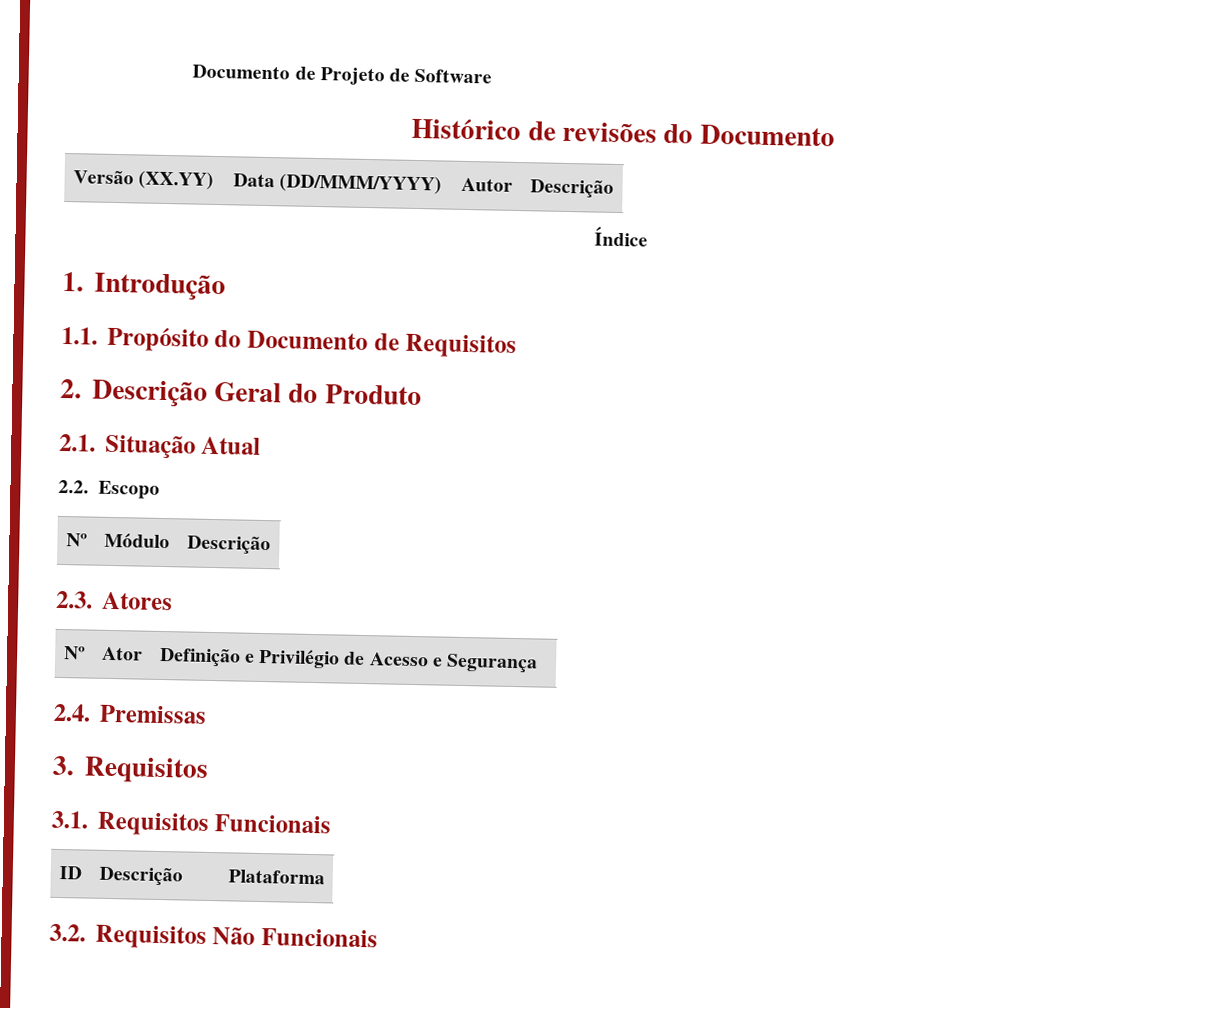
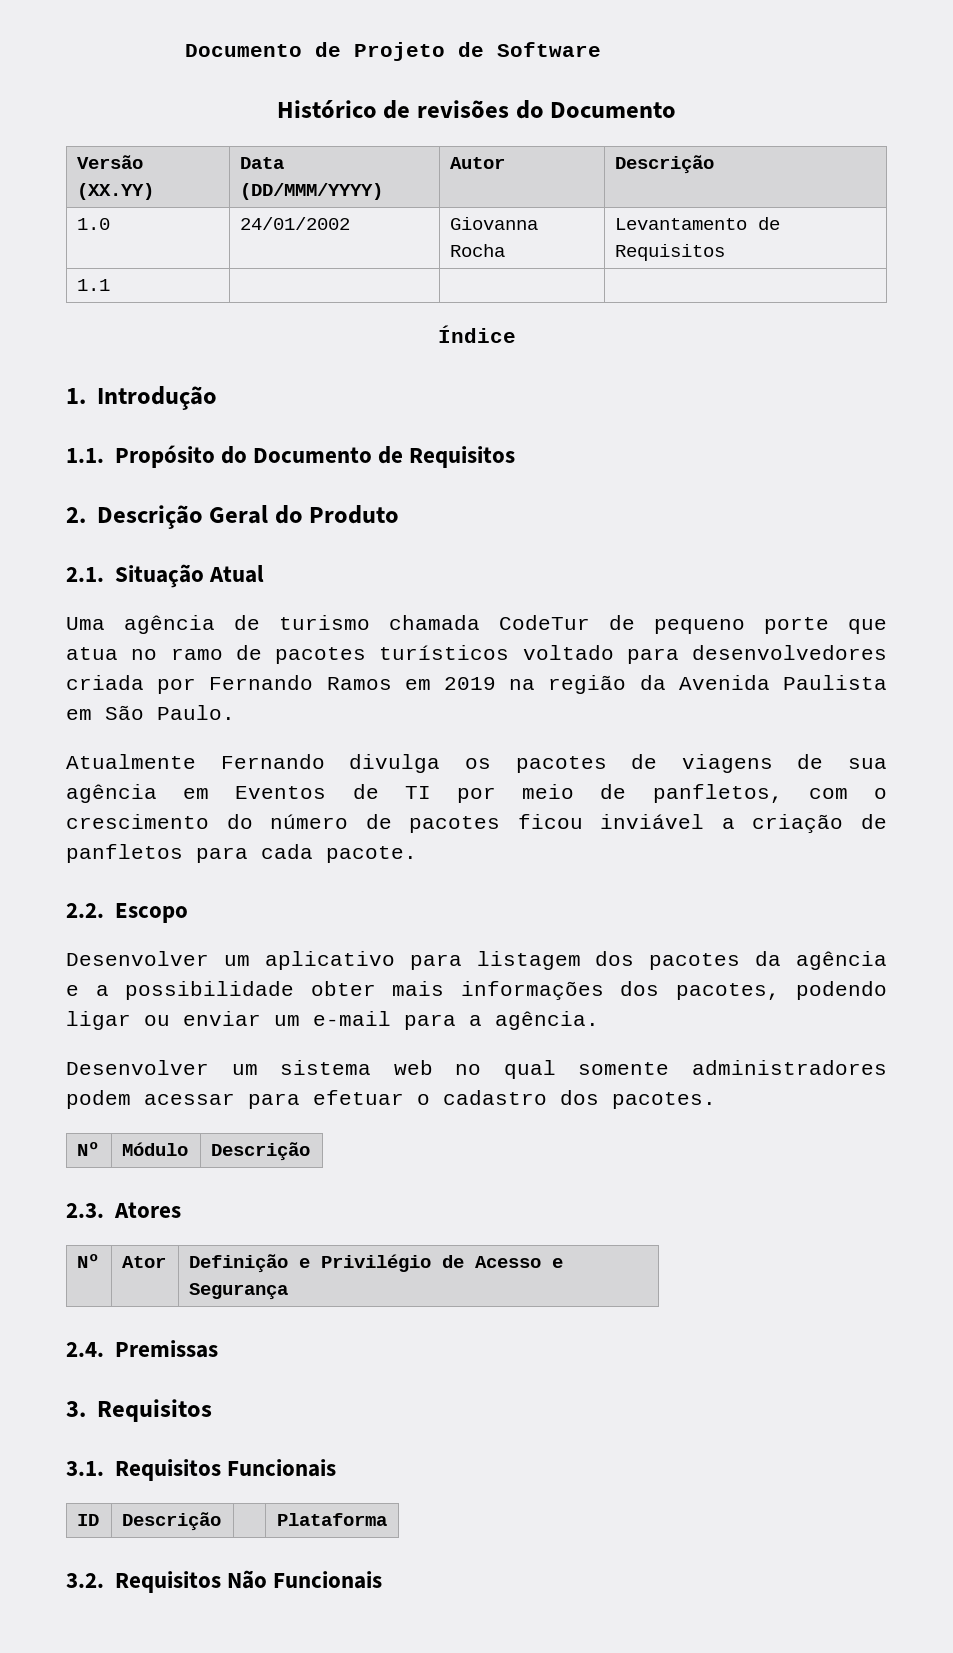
(614, 188) none -> [77,218,111,230] [240,217,351,230] [450,217,539,230] [450,244,506,257] [615,217,781,230] [615,244,726,261] [77,279,111,291] // 1.0 | 24/01/2002 | Giovanna Rocha | Levantamento de Requisitos // 1.1 | | |
[58,479,160,499] 2.2. Escopo -> [66,615,887,634] [66,645,887,664] [66,675,887,694] [66,705,235,720] [66,754,887,773] [66,784,888,803] [66,814,887,833] [66,844,417,863] [66,903,188,923] [66,951,887,970] [66,981,887,1000] [66,1011,599,1030] [66,1060,887,1079] [66,1090,716,1109] Uma agência de turismo chamada CodeTur de pequeno porte que atua no ramo de pacotes turísticos voltado para desenvolvedores criada por Fernando Ramos em 2019 na região da Avenida Paulista em São Paulo. // Atualmente Fernando divulga os pacotes de viagens de sua agência em Eventos de TI por meio de panfletos, com o crescimento do número de pacotes ficou inviável a criação de panfletos para cada pacote. // 2.2. Escopo // Desenvolver um aplicativo para listagem dos pacotes da agência e a possibilidade obter mais informações dos pacotes, podendo ligar ou enviar um e-mail para a agência. // Desenvolver um sistema web no qual somente administradores podem acessar para efetuar o cadastro dos pacotes.

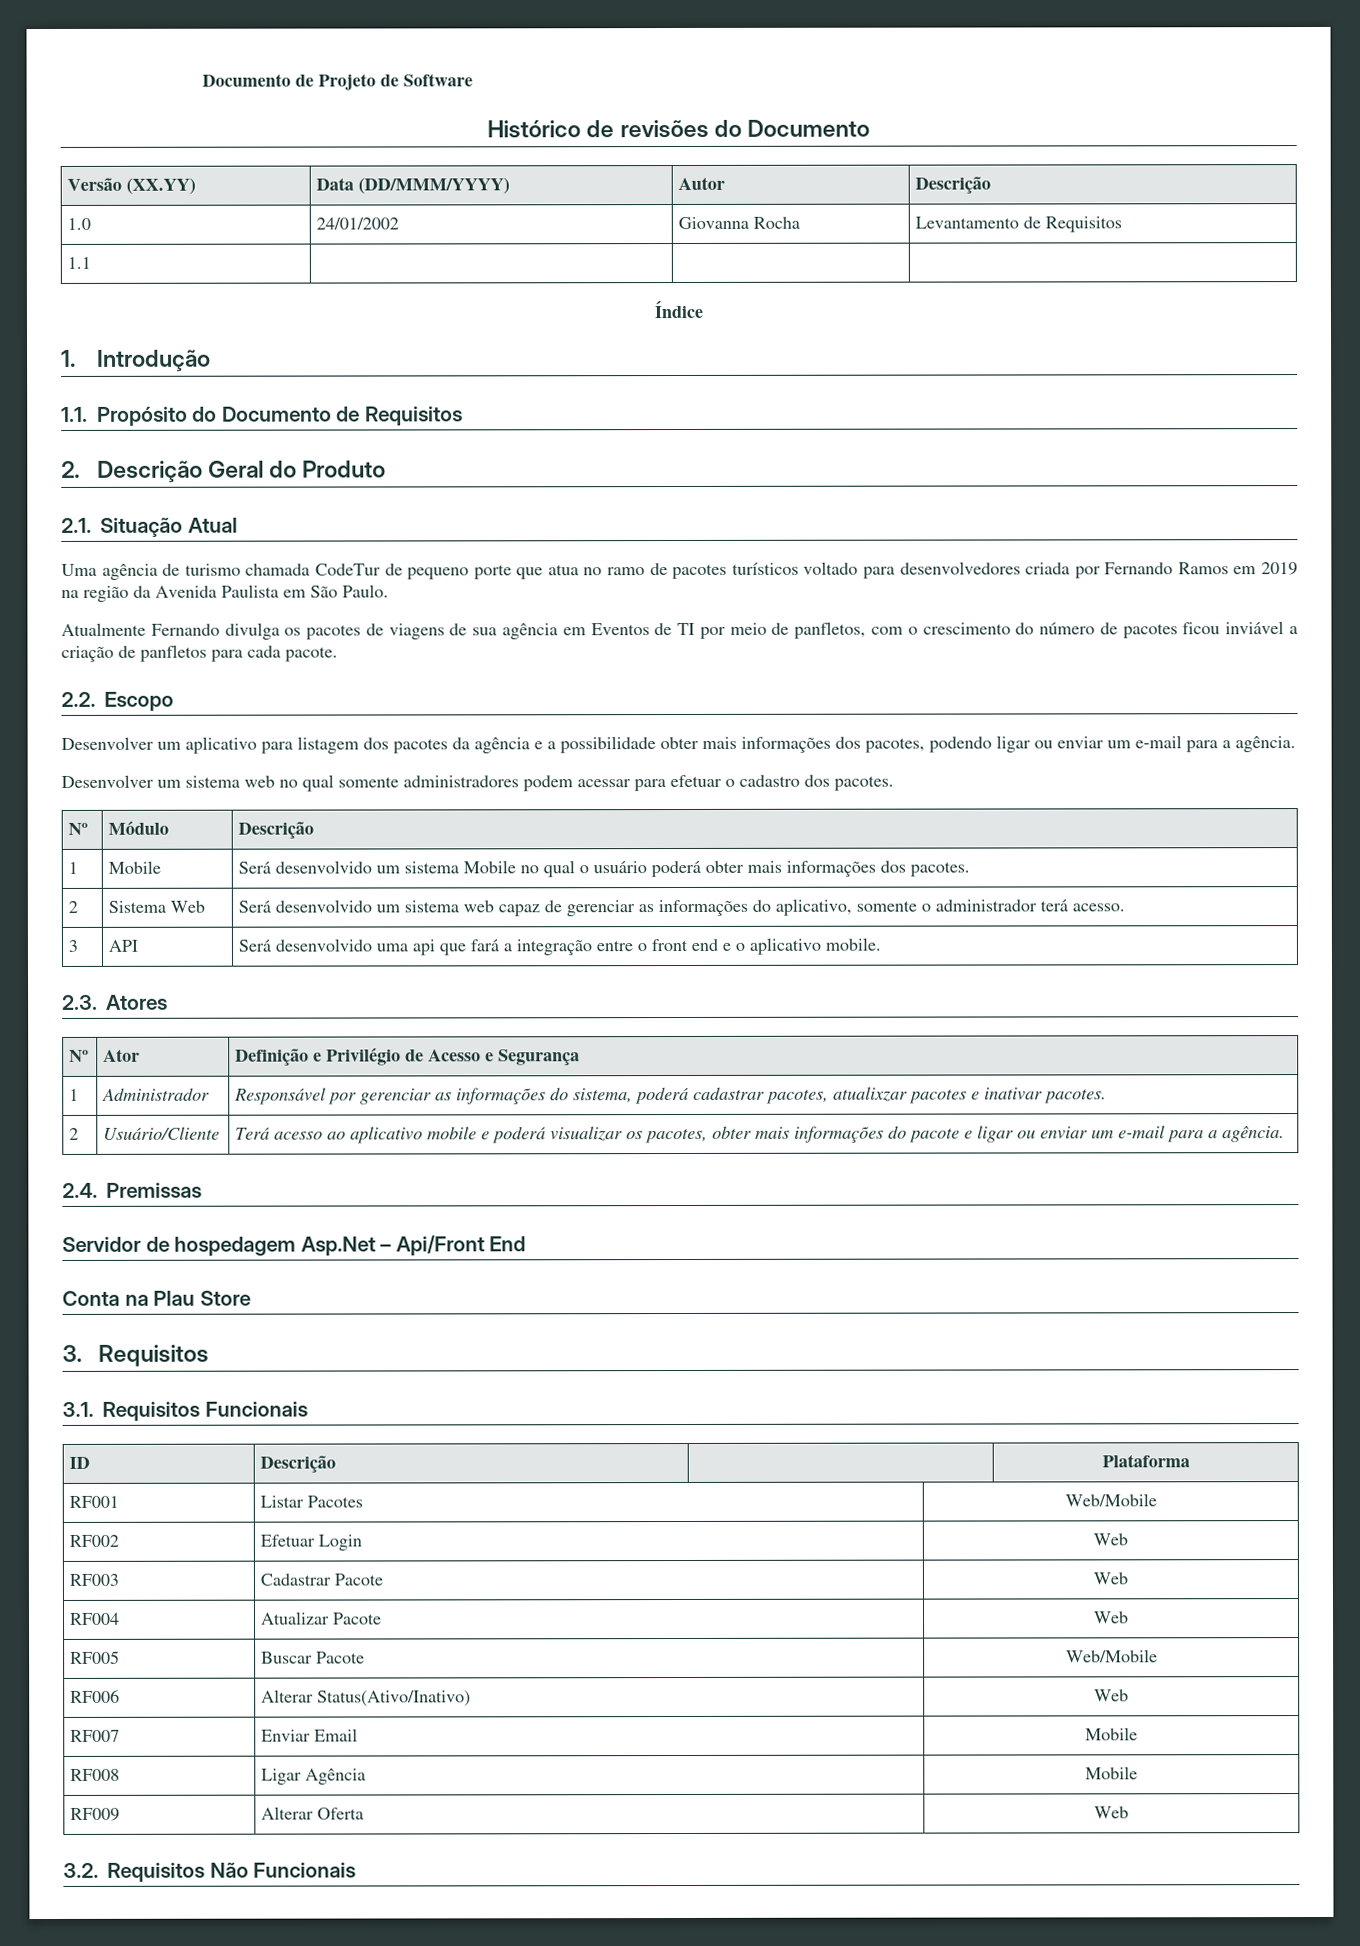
(311, 1151) none -> [68,861,79,874] [108,860,162,874] [238,860,971,878] [68,900,79,913] [108,900,206,913] [238,898,1126,917] [68,939,79,952] [108,939,139,952] [238,937,882,956] // 1 | Mobile | Será desenvolvido um sistema Mobile no qual o usuário poderá obter mais informações dos pacotes. // 2 | Sistema Web | Será desenvolvido um sistema web capaz de gerenciar as informações do aplicativo, somente o administrador terá acesso. // 3 | API | Será desenvolvido uma api que fará a integração entre o front end e o aplicativo mobile.
[66,1340,218,1358] // 2.4. Premissas -> [69,1088,80,1101] [102,1087,211,1101] [234,1086,1108,1105] [69,1127,80,1140] [103,1126,221,1140] [235,1125,1286,1144] [62,1182,202,1198] [62,1235,527,1256] [62,1290,251,1306] // 1 | Administrador | Responsável por gerenciar as informações do sistema, poderá cadastrar pacotes, atualixzar pacotes e inativar pacotes. // 2 | Usuário/Cliente | Terá acesso ao aplicativo mobile e poderá visualizar os pacotes, obter mais informações do pacote e ligar ou enviar um e-mail para a agência. // 2.4. Premissas // Servidor de hospedagem Asp.Net – Api/Front End // Conta na Plau Store
(387, 1519) none -> [69,1495,120,1508] [260,1495,364,1508] [1064,1493,1157,1507] [69,1534,120,1547] [260,1534,363,1551] [1093,1533,1128,1546] [69,1573,120,1586] [260,1573,384,1586] [1093,1572,1128,1585] [70,1612,121,1625] [261,1611,383,1625] [1094,1611,1129,1624] [70,1650,121,1664] [261,1651,366,1664] [1065,1649,1158,1663] [70,1689,121,1703] [261,1689,472,1707] [1094,1689,1129,1702] [70,1729,121,1742] [261,1728,359,1742] [1085,1727,1138,1741] [70,1768,121,1781] [261,1768,367,1785] [1085,1766,1138,1780] [70,1807,121,1821] [261,1806,365,1820] [1094,1806,1129,1819] // RF001 | Listar Pacotes | Web/Mobile // RF002 | Efetuar Login | Web // RF003 | Cadastrar Pacote | Web // RF004 | Atualizar Pacote | Web // RF005 | Buscar Pacote | Web/Mobile // RF006 | Alterar Status(Ativo/Inativo) | Web // RF007 | Enviar Email | Mobile // RF008 | Ligar Agência | Mobile // RF009 | Alterar Oferta | Web

